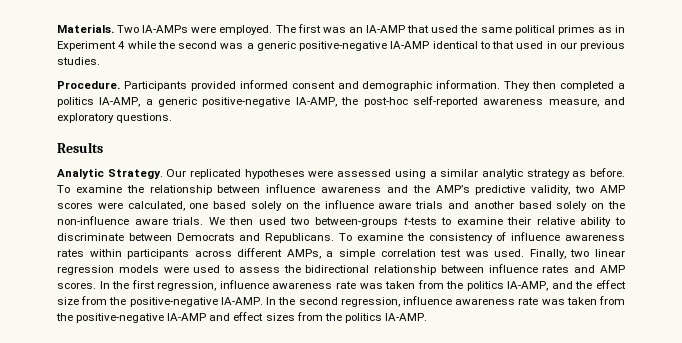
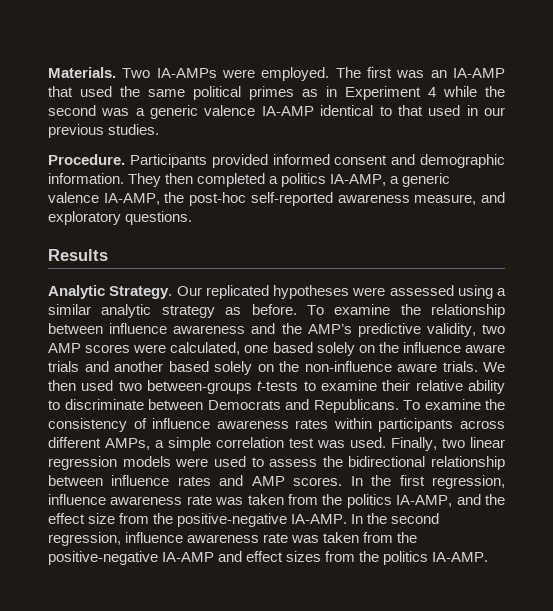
[299,41,387,51] positive-negative -> [204,105,256,116] valence
[202,97,291,107] positive-negative -> [48,192,99,203] valence

